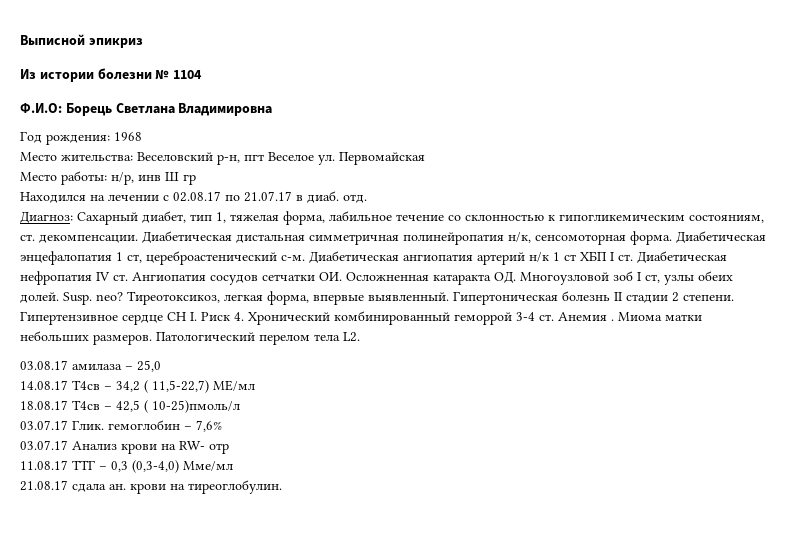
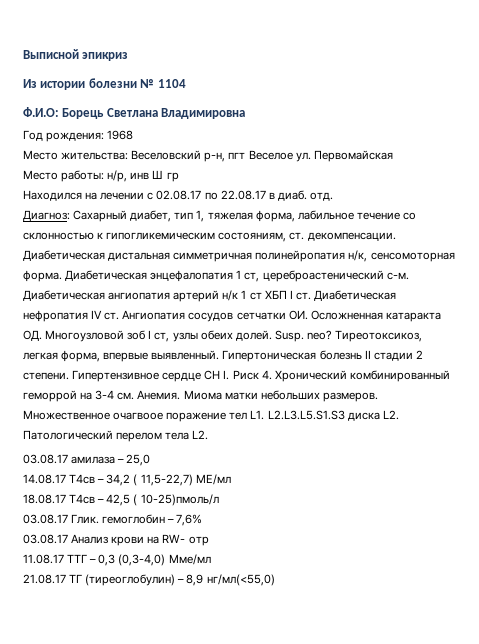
[244,191,292,202] 21.07.17 -> [220,190,266,200] 22.08.17
[516,312,702,321] [20,331,152,345] 3-4 ст. Анемия . Миома матки небольших размеров. -> [80,390,378,402] [23,410,399,422] на 3-4 см. Анемия. Миома матки небольших размеров. Множественное очагвоое поражение тел L1. L2.L3.L5.S1.S3 диска L2.
[20,420,68,430] 03.07.17 -> [23,514,68,524] 03.08.17
[20,440,68,450] 03.07.17 -> [23,534,68,544] 03.08.17
[72,480,282,494] сдала ан. крови на тиреоглобулин. -> [69,574,275,586] ТГ (тиреоглобулин) – 8,9 нг/мл(<55,0)

